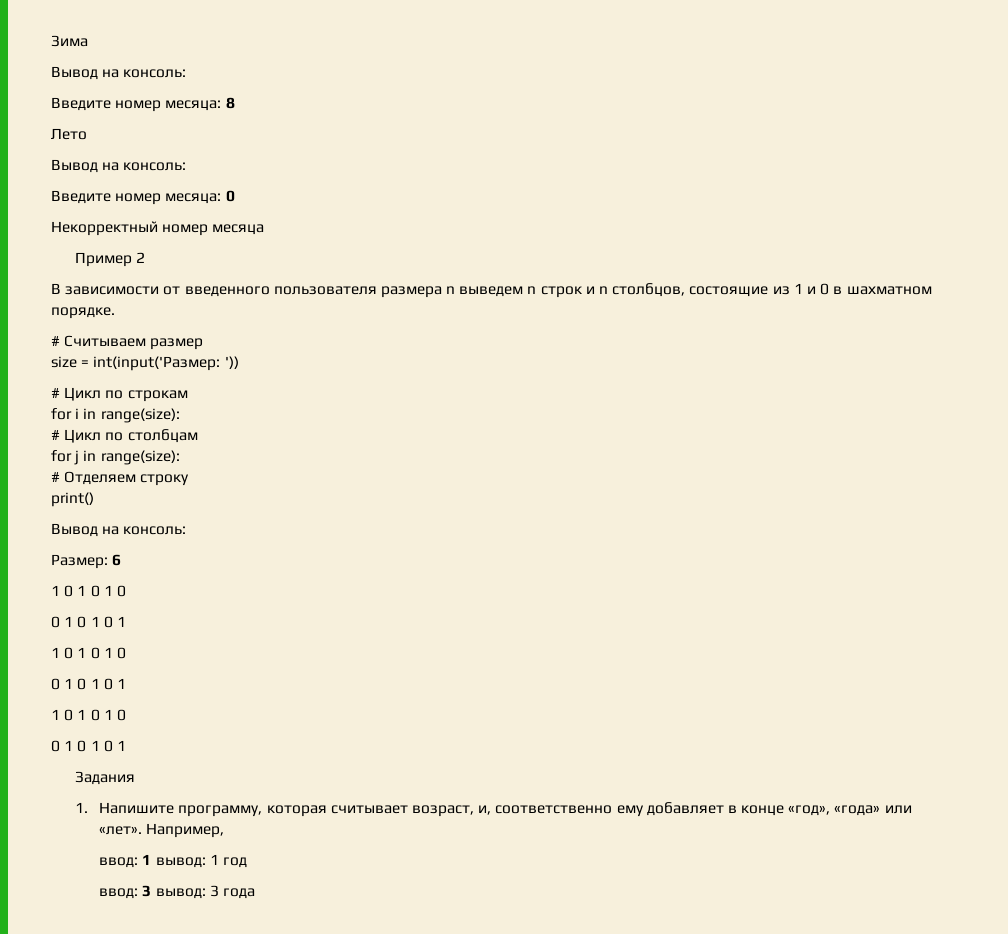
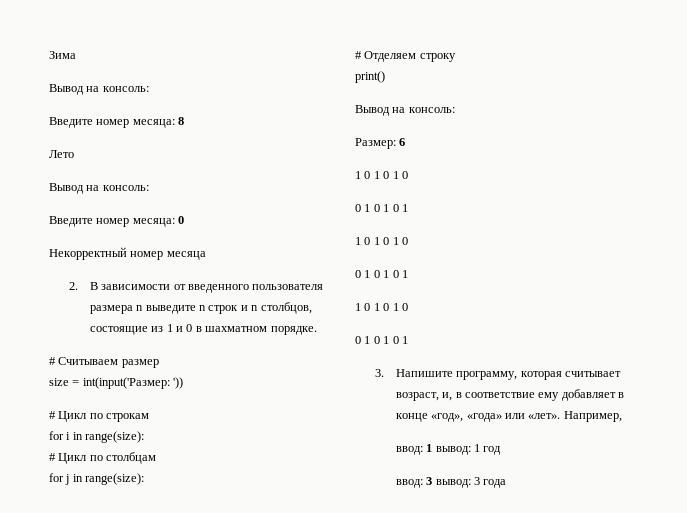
[75,252,146,267] Пример 2 // -> [69,282,79,290] 2.
[459,286,524,297] выведем -> [145,305,196,314] выведите
[75,771,136,785] [75,802,89,813] Задания // 1. -> [375,369,385,377] 3.
[495,805,613,814] соответственно -> [455,392,536,398] в соответствие

